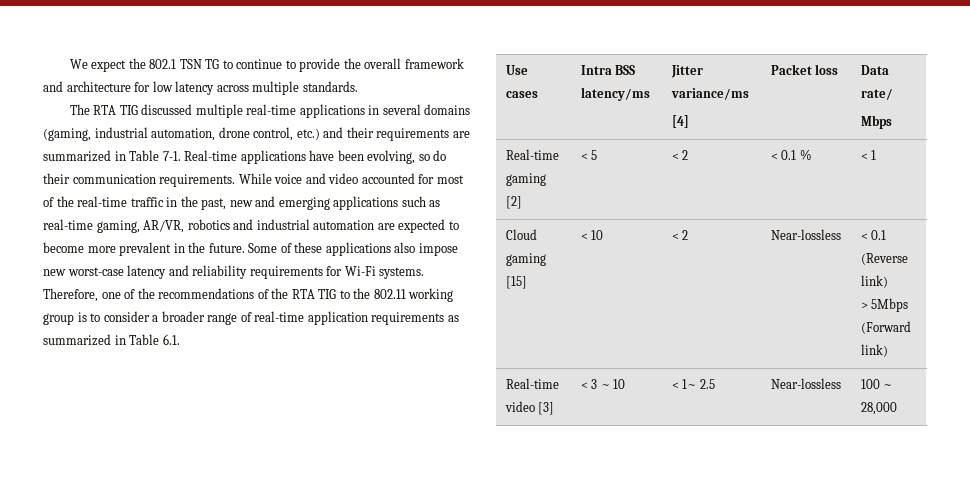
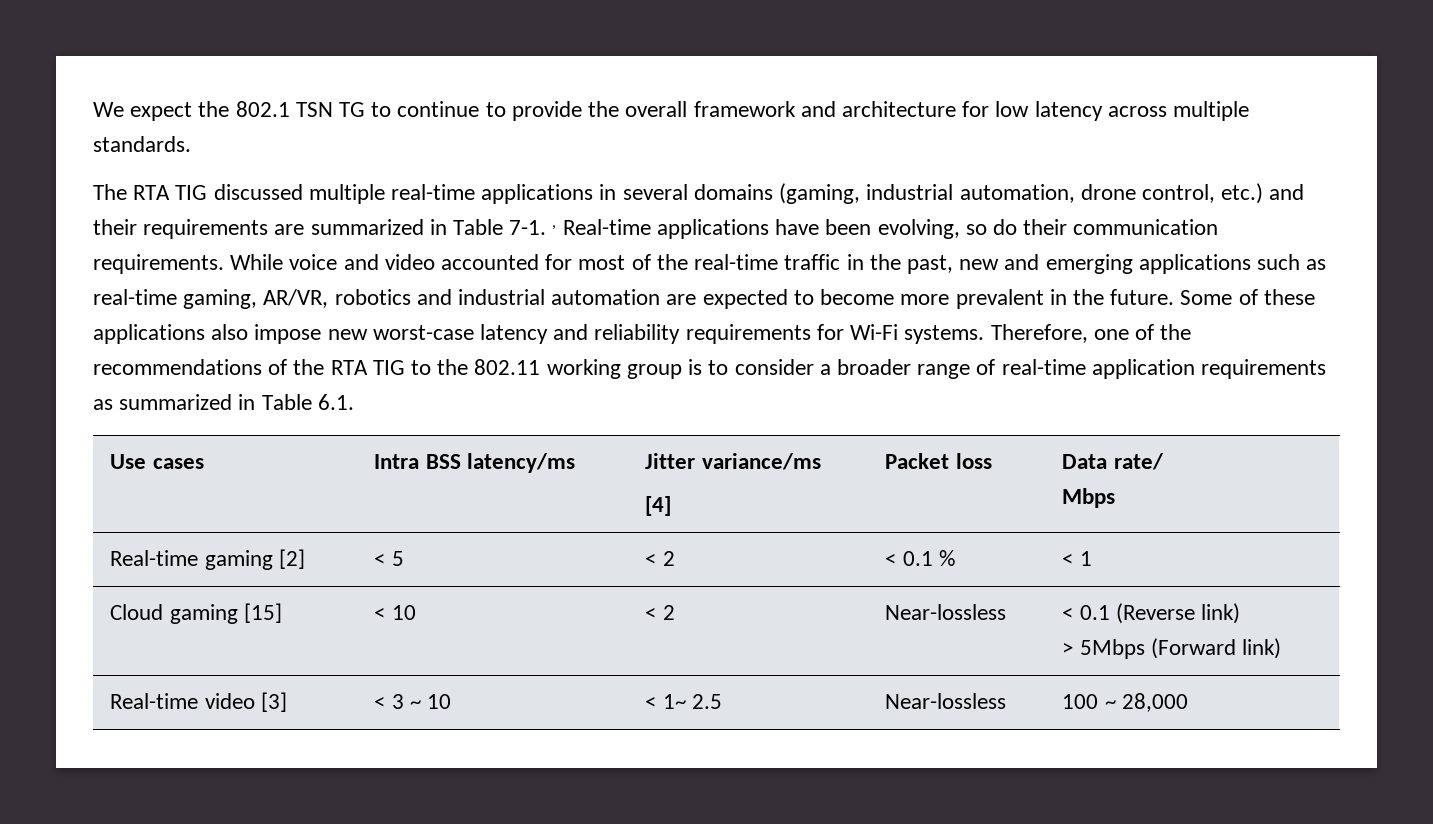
(181, 156) none -> [552,225,557,230] ,

